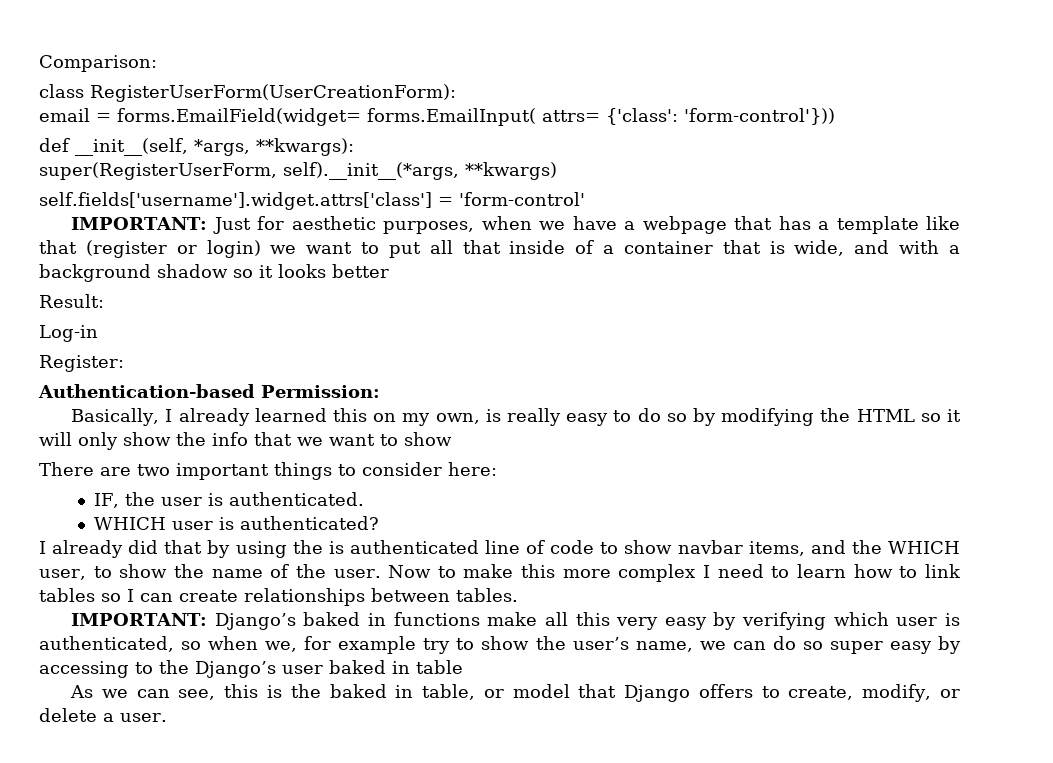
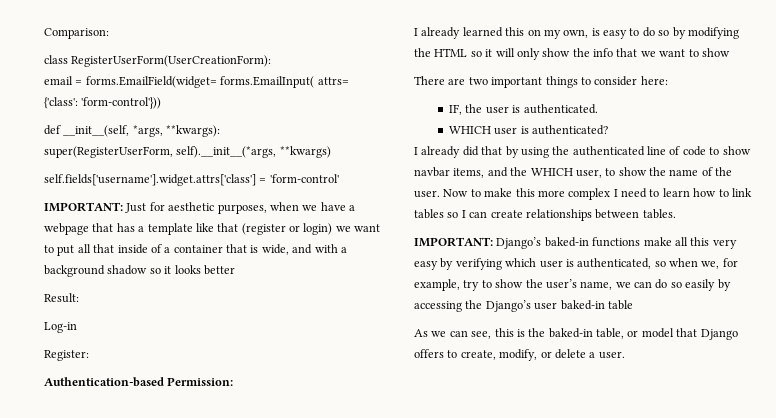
[71,408,160,426] Basically, -> (234, 381) none
[506,408,561,426] really -> (600, 32) none
[328,541,344,554] is -> (570, 150) none
[303,612,387,626] baked in -> [544,237,589,247] baked-in
[338,636,417,654] example -> [414,279,460,291] example,
[829,641,932,654] super easy -> [685,279,716,291] easily
[135,662,153,674] to -> (462, 306) none
[329,660,410,674] baked in -> [560,300,605,310] baked-in
[329,684,414,698] baked in -> [548,328,593,338] baked-in

